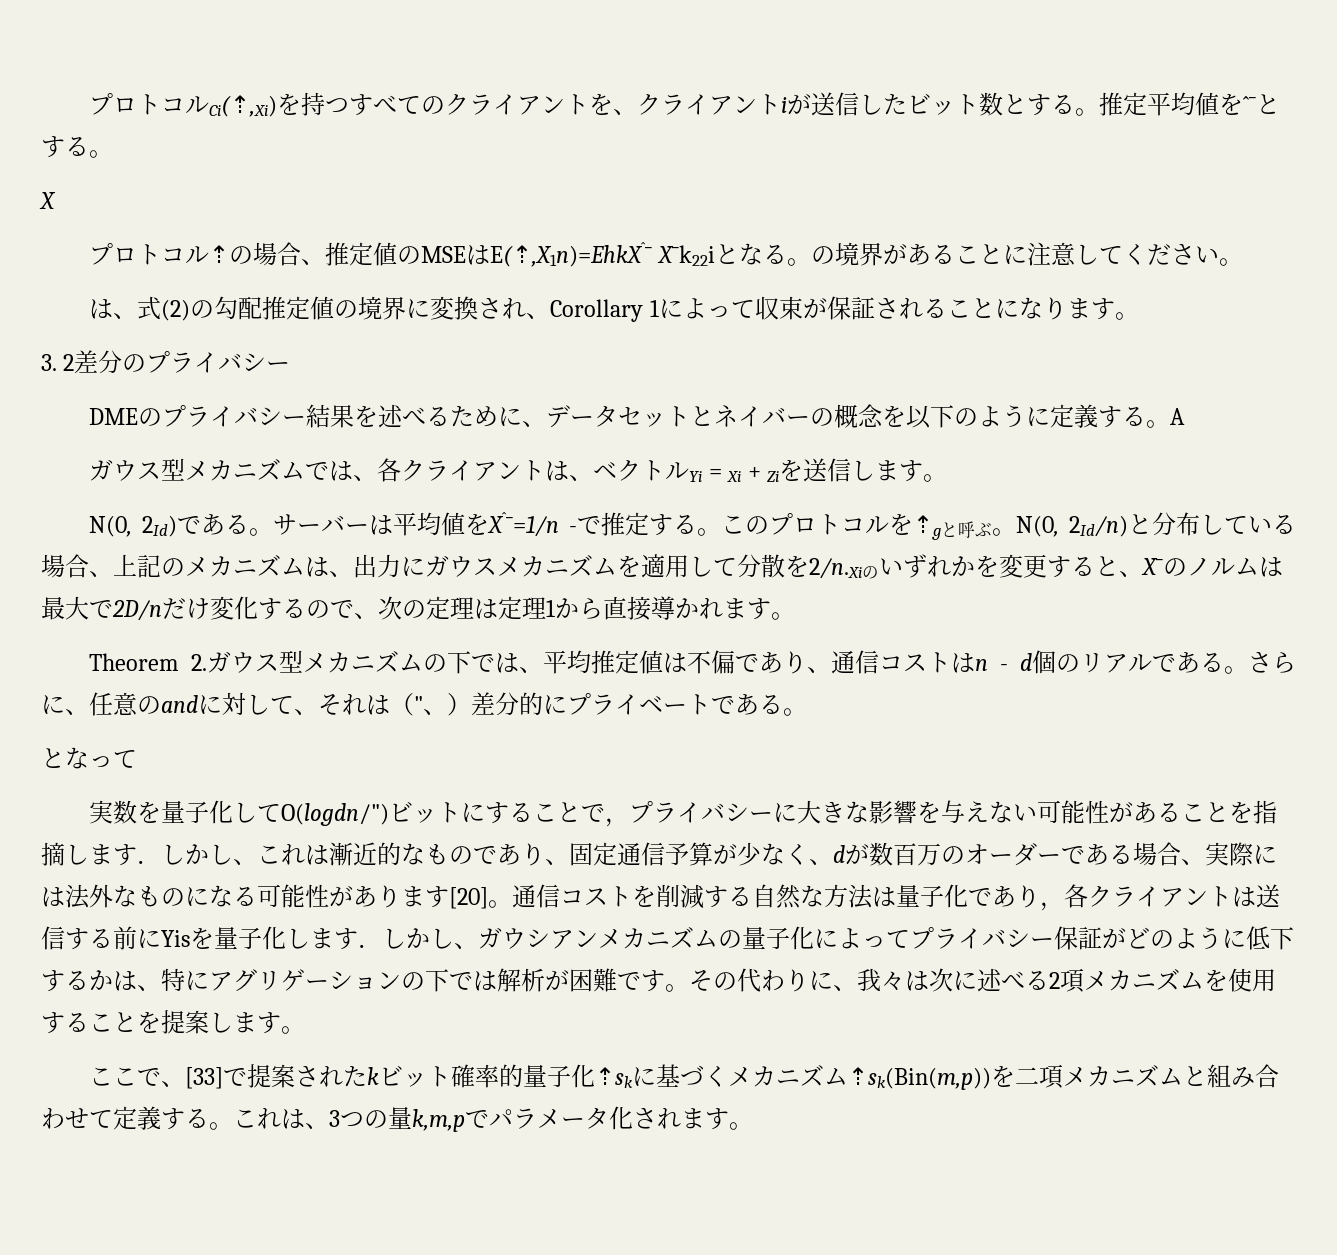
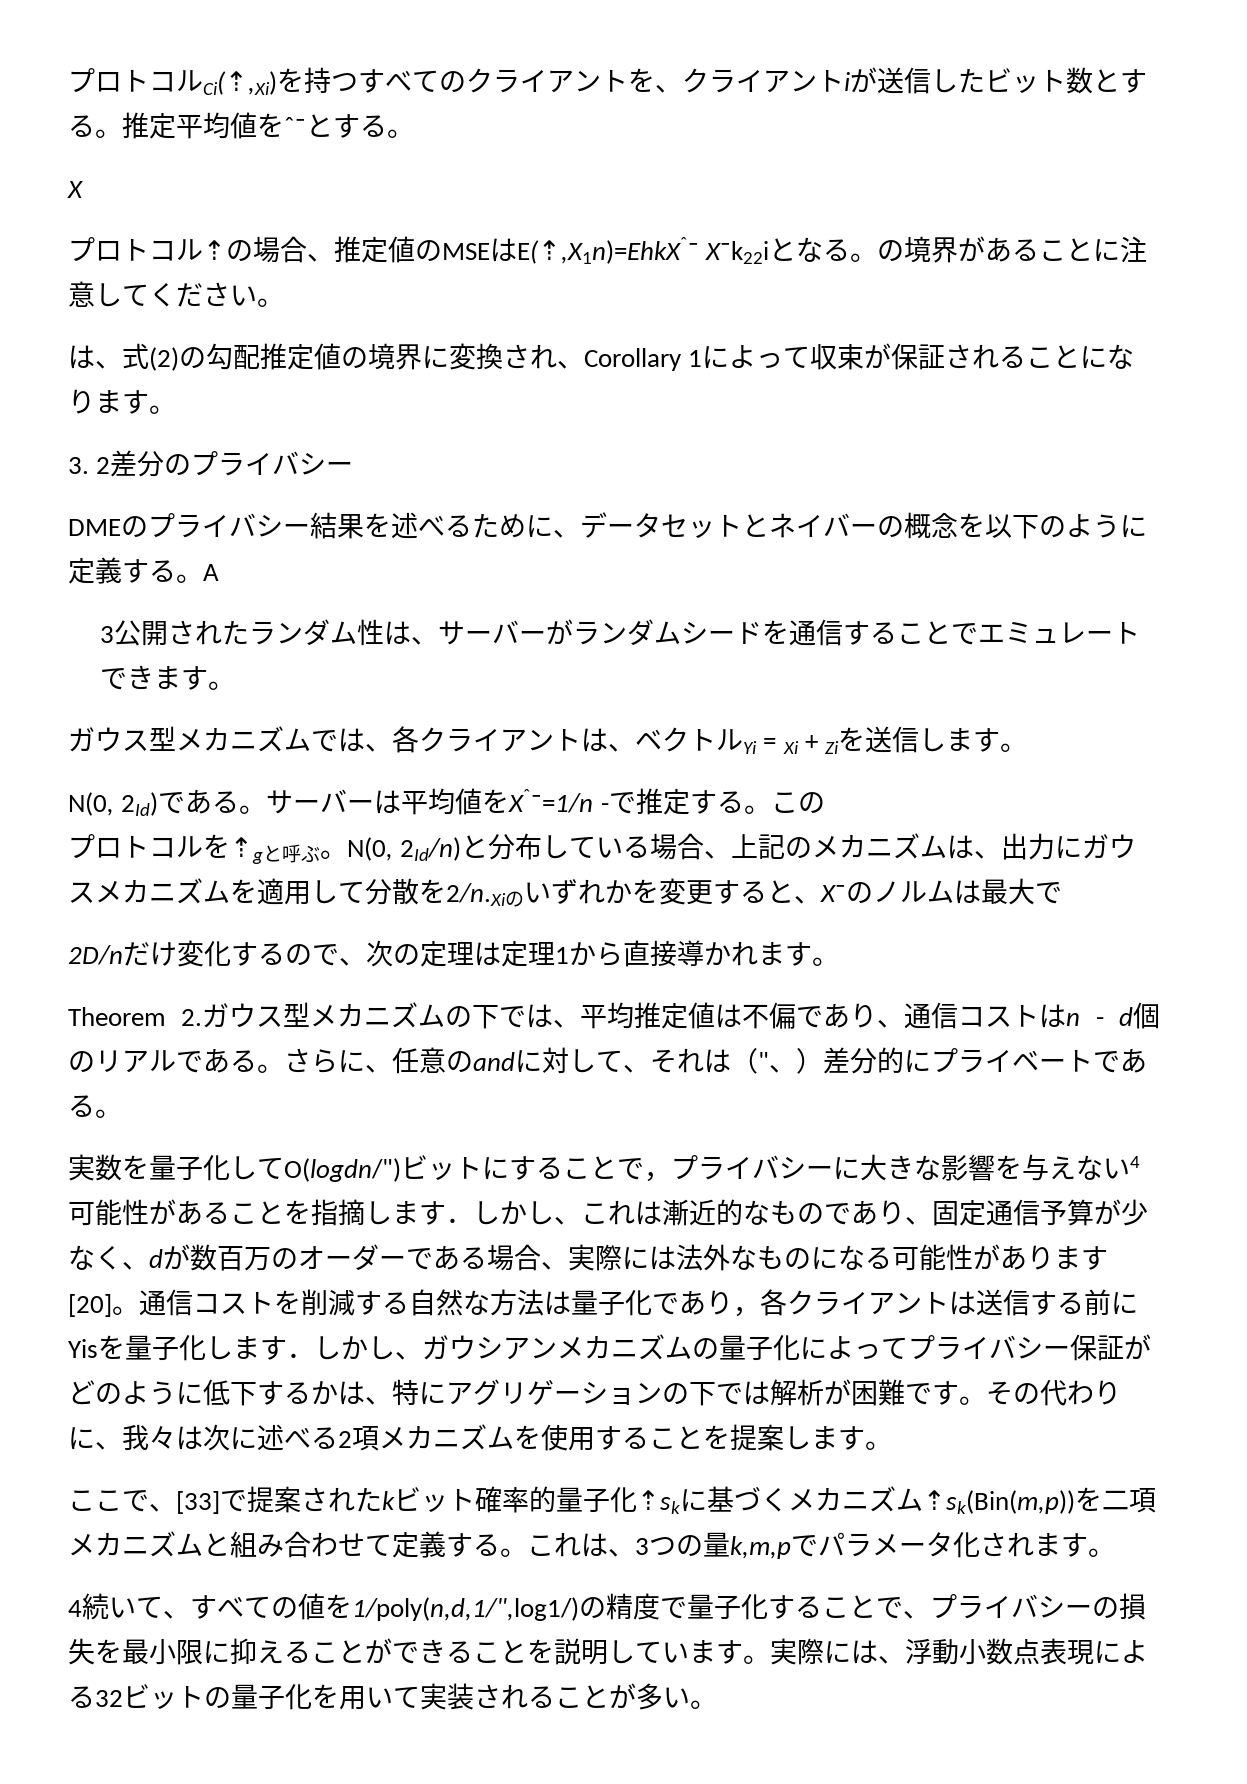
(1186, 416) none -> [99,619,1140,646] [99,665,235,690] // 3公開されたランダム性は、サーバーがランダムシードを通信することでエミュレートできます。
(770, 525) none -> (825, 803) //
(113, 609) none -> (1062, 893) //
[41,747,137,769] // となって -> (122, 1113) none
(1038, 812) none -> [1130,1156,1140,1168] 4
(753, 1126) none -> [68,1593,1146,1621] [68,1638,1148,1665] [68,1683,717,1710] // 4続いて、すべての値を1/poly(n,d,1/",log1/)の精度で量子化することで、プライバシーの損失を最小限に抑えることができることを説明しています。実際には、浮動小数点表現による32ビットの量子化を用いて実装されることが多い。

